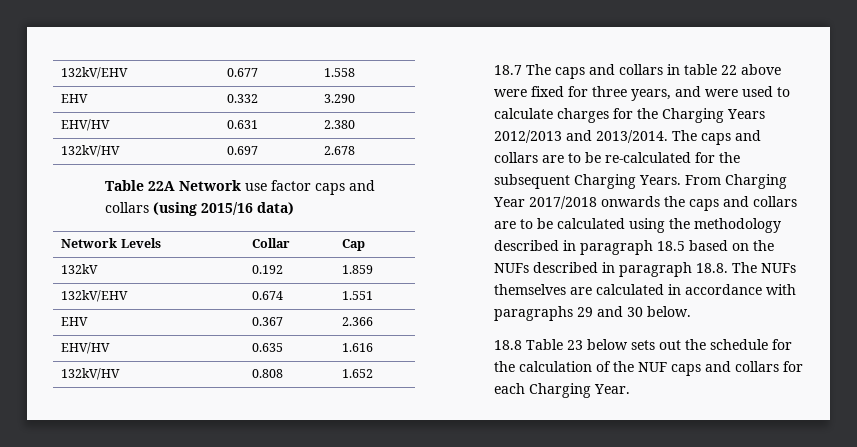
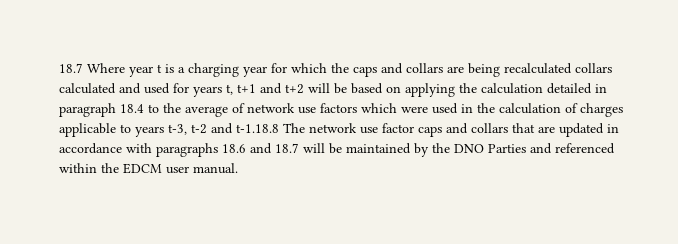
[61,67,129,79] [227,68,259,77] [324,68,356,77] [61,94,89,103] [227,94,259,103] [324,94,356,103] [61,119,111,131] [227,120,259,129] [324,120,356,129] [61,145,121,157] [227,146,259,155] [324,146,356,155] [105,180,242,191] 132kV/EHV | 0.677 | 1.558 // EHV | 0.332 | 3.290 // EHV/HV | 0.631 | 2.380 // 132kV/HV | 0.697 | 2.678 // Table 22A Network -> [59,63,613,77] [59,83,608,97] [59,103,624,117] [59,123,358,137] 18.7 Where year t is a charging year for which the caps and collars are being recalculated collars calculated and used for years t, t+1 and t+2 will be based on applying the calculation detailed in paragraph 18.4 to the average of network use factors which were used in the calculation of charges applicable to years t-3, t-2 and t-1.18.8 The network
[153,202,295,216] [61,238,161,248] [252,238,291,248] [342,239,366,251] [61,264,99,274] [252,265,284,274] [342,265,374,274] [61,290,129,302] [252,291,284,300] [342,291,374,300] [61,317,89,326] [252,317,284,326] [342,317,374,326] [61,342,111,354] [252,343,284,352] [342,343,374,352] [61,368,121,380] [252,369,284,378] [342,369,374,378] [494,64,782,79] [494,86,791,101] [494,108,766,123] [494,130,762,145] [494,152,741,163] [494,174,788,189] [493,196,798,211] [494,218,782,233] [494,240,775,255] [494,262,797,277] [494,284,797,295] [494,306,692,321] [494,339,793,350] [494,361,804,376] [494,383,631,398] (using 2015/16 data) // Network Levels | Collar | Cap // 132kV | 0.192 | 1.859 // 132kV/EHV | 0.674 | 1.551 // EHV | 0.367 | 2.366 // EHV/HV | 0.635 | 1.616 // 132kV/HV | 0.808 | 1.652 // 18.7 The caps and collars in table 22 above were fixed for three years, and were used to calculate charges for the Charging Years 2012/2013 and 2013/2014. The caps and collars are to be re-calculated for the subsequent Charging Years. From Charging Year 2017/2018 onwards the caps and collars are to be calculated using the methodology described in paragraph 18.5 based on the NUFs described in paragraph 18.8. The NUFs themselves are calculated in accordance with paragraphs 29 and 30 below. // 18.8 Table 23 below sets out the schedule for the calculation of the NUF caps and collars for each Charging Year. -> [512,123,620,137] [59,143,616,157] [59,163,239,174] that are updated in accordance with paragraphs 18.6 and 18.7 will be maintained by the DNO Parties and referenced within the EDCM user manual.

